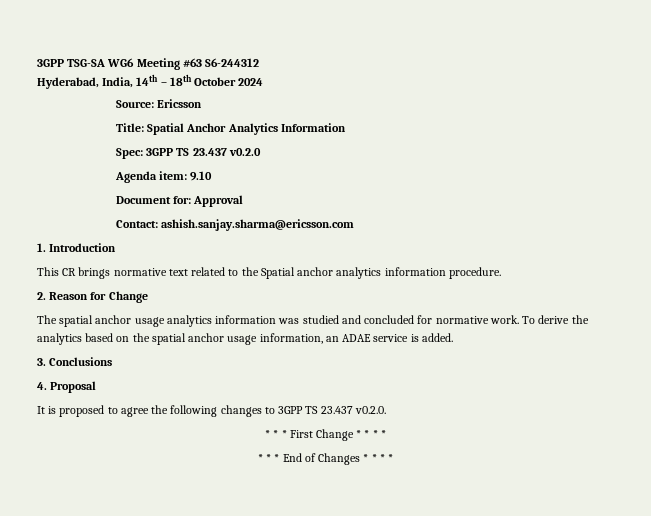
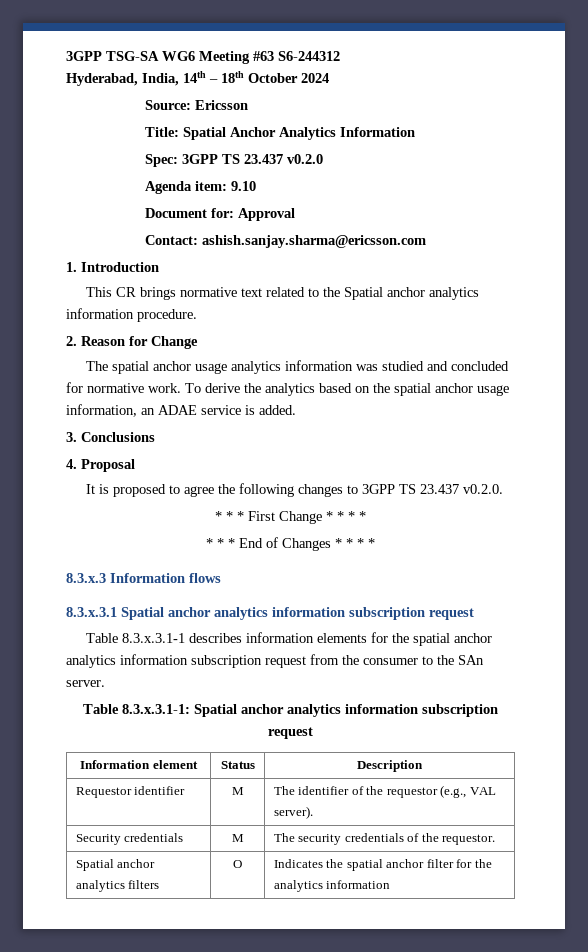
(394, 458) none -> [66,573,221,583] [66,607,474,620] [85,632,492,646] [66,654,484,668] [66,680,105,687] [83,704,498,717] [268,727,313,739] [80,760,198,769] [220,761,255,769] [357,760,423,772] [75,786,186,798] [231,787,244,795] [273,785,496,798] [273,806,313,819] [75,833,184,845] [231,834,244,842] [273,833,496,845] [75,859,156,871] [75,880,160,892] [233,860,242,868] [273,859,492,871] [273,880,391,892] // 8.3.x.3 Information flows // 8.3.x.3.1 Spatial anchor analytics information subscription request // Table 8.3.x.3.1-1 describes information elements for the spatial anchor analytics information subscription request from the consumer to the SAn server. // Table 8.3.x.3.1-1: Spatial anchor analytics information subscription request // Information element | Status | Description // Requestor identifier | M | The identifier of the requestor (e.g., VAL server). // Security credentials | M | The security credentials of the requestor. // Spatial anchor analytics filters | O | Indicates the spatial anchor filter for the analytics information

